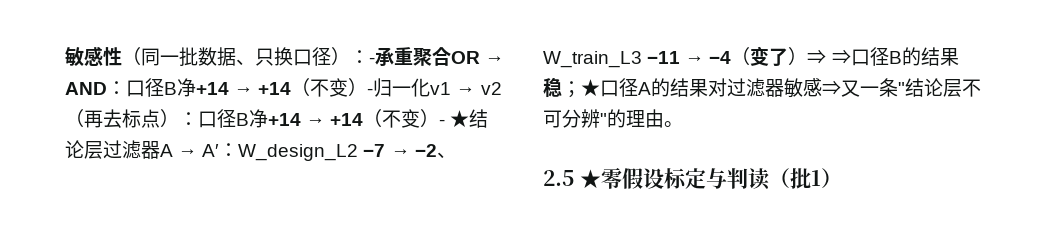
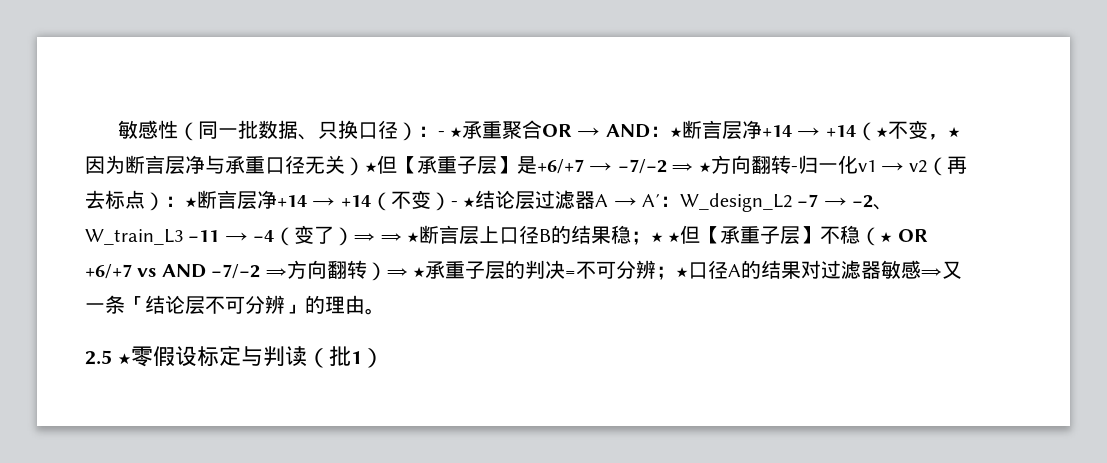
(375, 60) none -> [449,127,462,138] ★
[126,78,368,97] 口径B净+14 → +14（不变） -> [669,120,960,141] [85,155,791,176] ★断言层净+14 → +14（★不变，★因为断言层净与承重口径无关）★但【承重子层】是+6/+7 → −7/−2 ⇒ ★方向翻转
[198,109,249,128] 口径B -> [185,190,257,210] ★断言层
(851, 56) none -> [407,225,499,245] ★断言层上
(600, 87) none -> [668,225,928,246] [85,260,688,281] ★但【承重子层】不稳（★ OR +6/+7 vs AND −7/−2 ⇒方向翻转）⇒ ★承重子层的判决=不可分辨；★
[898,82,905,95] " -> [125,296,145,312] 「
[600,113,607,126] " -> [285,304,305,314] 」

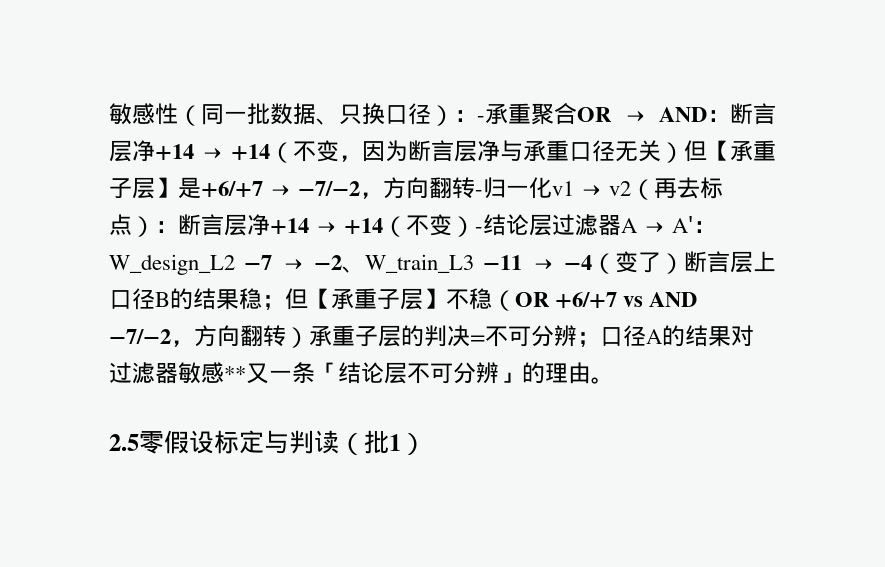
[449,127,462,138] ★ -> (485, 119) none
[669,120,960,141] ★断言层净+14 → +14（★不变，★ -> [730,103,776,125] [109,140,362,163] 断言层净+14 → +14（不变，
[365,162,377,173] ★ -> (684, 152) none
[672,162,711,173] ⇒ ★ -> [360,192,384,199] ，
[185,197,197,208] ★ -> (178, 227) none
[463,197,476,208] ★ -> (484, 230) none
[354,232,419,243] ⇒ ⇒ ★ -> (684, 263) none
[651,232,681,243] ★ ★ -> (285, 302) none
[880,232,893,243] ★ -> (515, 300) none
[265,268,287,277] ⇒ -> [171,340,194,347] ，
[386,267,425,278] ⇒ ★ -> (309, 337) none
[676,267,688,278] ★ -> (600, 339) none
[921,268,942,277] ⇒ -> [224,366,246,381] **
[117,353,131,365] ★ -> (139, 442) none

